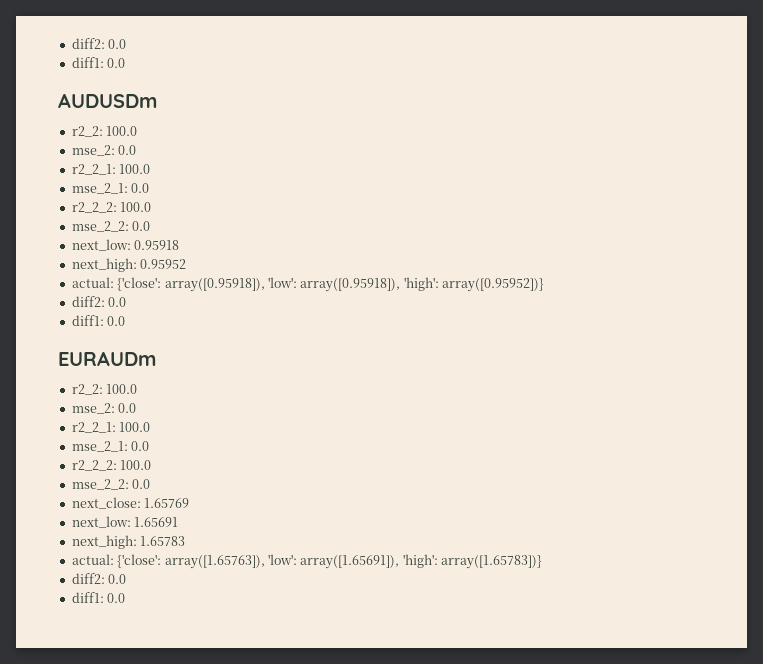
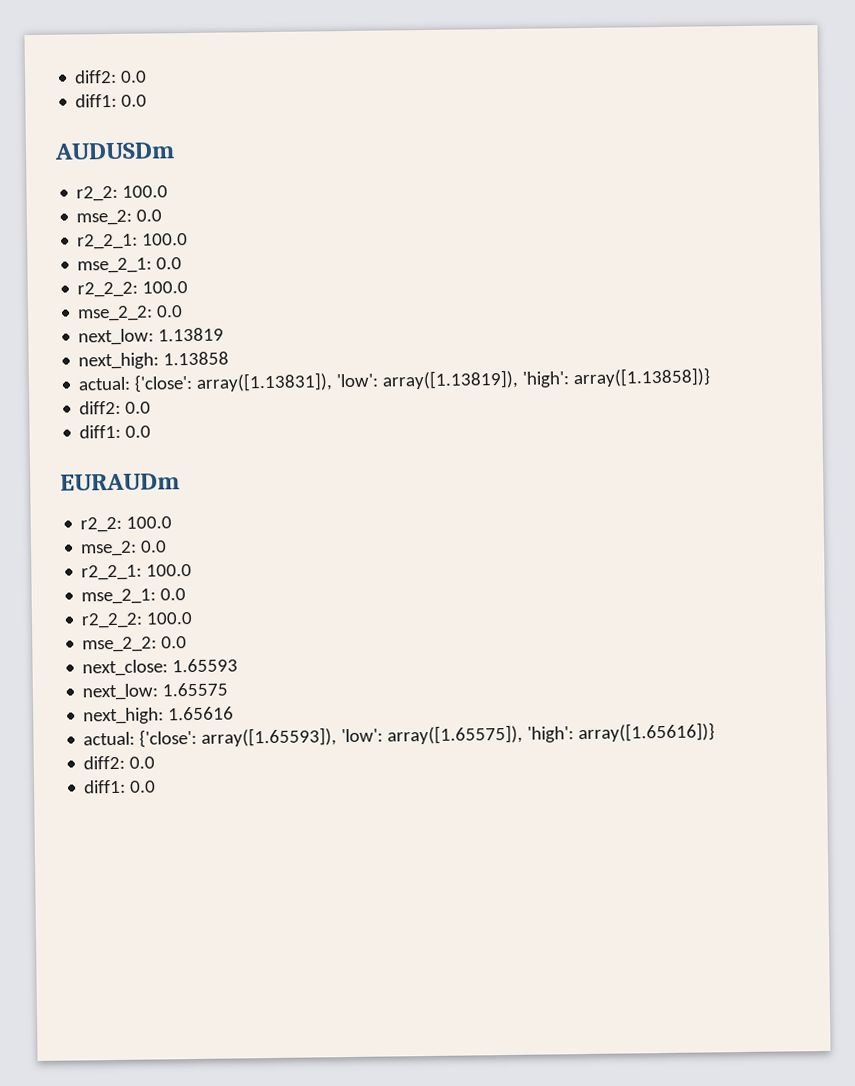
[134,240,180,250] [71,258,187,272] [71,277,544,292] 0.95918 // next_high: 0.95952 // actual: {'close': array([0.95918]), 'low': array([0.95918]), 'high': array([0.95952])} -> [158,327,225,342] [78,351,230,370] [78,367,712,393] 1.13819 // next_high: 1.13858 // actual: {'close': array([1.13831]), 'low': array([1.13819]), 'high': array([1.13858])}
[144,498,190,508] [71,516,179,528] [71,535,186,549] [71,554,542,569] 1.65769 // next_low: 1.65691 // next_high: 1.65783 // actual: {'close': array([1.65763]), 'low': array([1.65691]), 'high': array([1.65783])} -> [172,658,239,673] [82,682,229,701] [83,706,235,725] [83,722,716,748] 1.65593 // next_low: 1.65575 // next_high: 1.65616 // actual: {'close': array([1.65593]), 'low': array([1.65575]), 'high': array([1.65616])}

